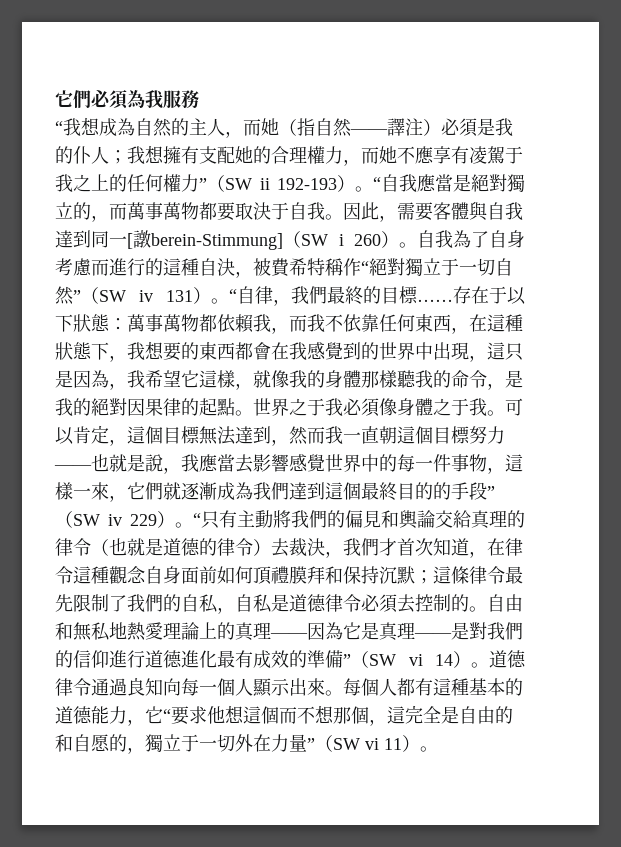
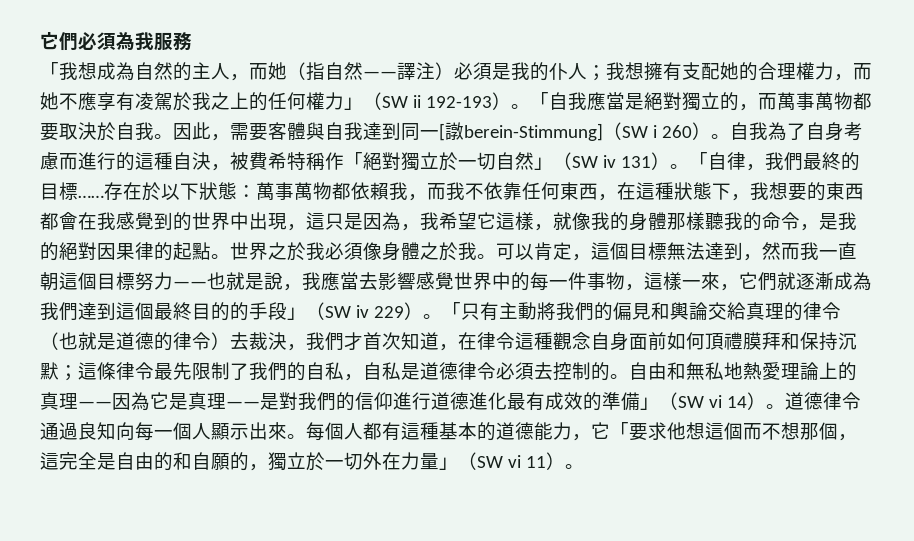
[55,121,63,134] “ -> [40,62,59,78] 「
[505,146,523,164] 于 -> [173,92,192,111] 於
[199,178,207,190] ” -> [344,97,363,110] 」
[373,177,381,190] “ -> [529,92,549,108] 「
[271,202,289,220] 于 -> [97,122,116,141] 於
[361,258,459,276] “絕對獨立于 -> [344,152,458,171] 「絕對獨立於
[73,290,81,302] ” -> [534,157,553,170] 」
[229,289,237,302] “ -> [688,152,708,168] 「
[489,286,507,304] 于 -> [142,182,161,201] 於
[307,398,325,416] 于 -> [287,242,306,261] 於
[451,398,469,416] 于 -> [439,242,458,261] 於
[487,486,495,498] ” -> [287,307,306,320] 」
[193,513,201,526] “ -> [441,302,461,318] 「
[343,654,351,666] ” -> [640,397,659,410] 」
[163,709,171,722] “ -> [610,422,629,438] 「
[91,734,110,752] 愿 -> [211,453,230,470] 願
[181,734,199,752] 于 -> [306,452,325,471] 於
[307,738,315,750] ” -> [439,457,458,470] 」

